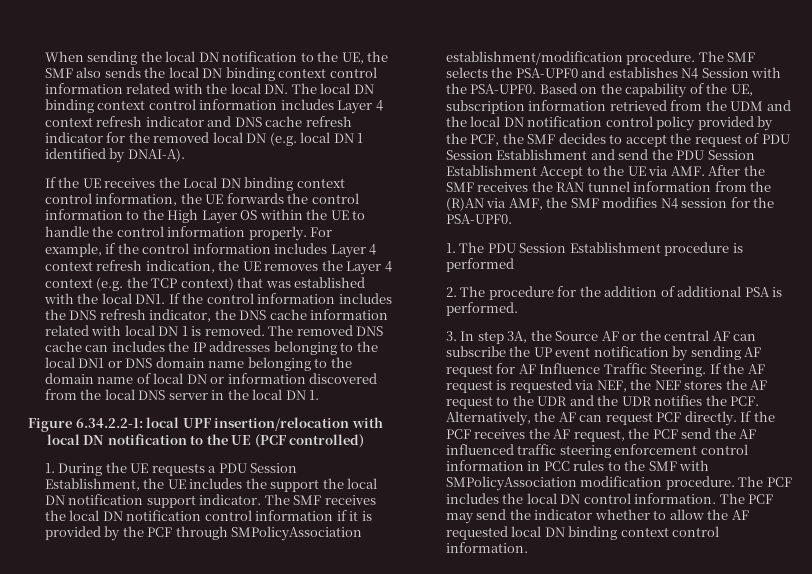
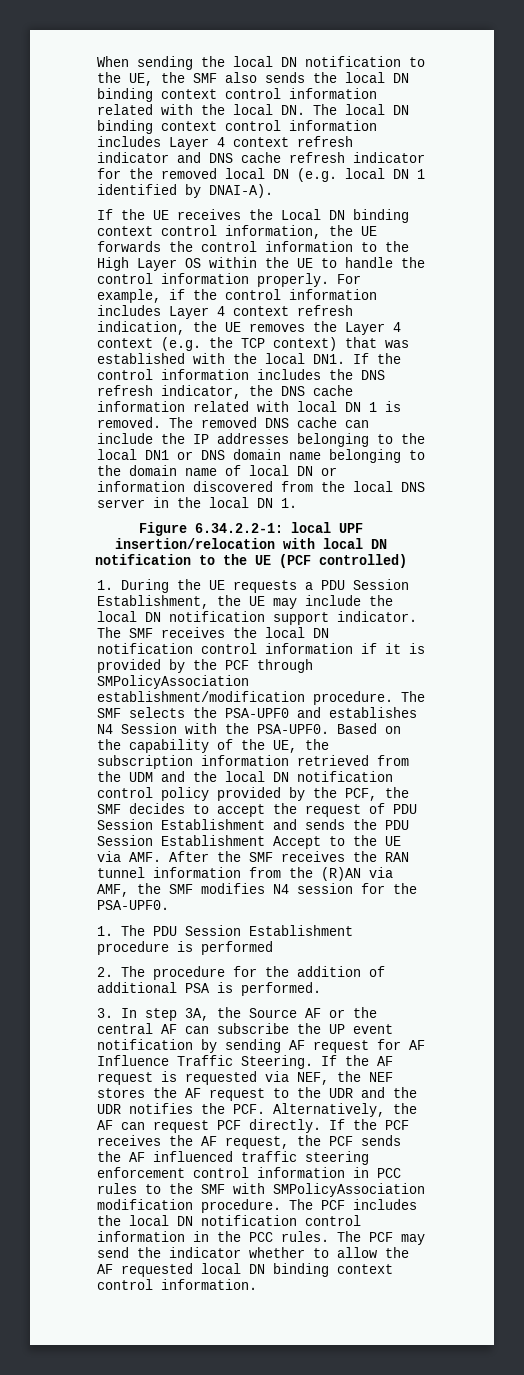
[111,341,165,352] includes -> [96,433,153,444] include
[189,478,320,492] includes the support -> [272,595,361,609] may include
(753, 90) none -> [304,739,329,750] the
[618,149,649,160] send -> [304,819,345,830] sends
[681,428,712,439] send -> [360,1135,401,1146] sends
[583,493,717,504] control information. -> [200,1215,361,1226] [96,1231,329,1242] notification control information in the PCC rules.

